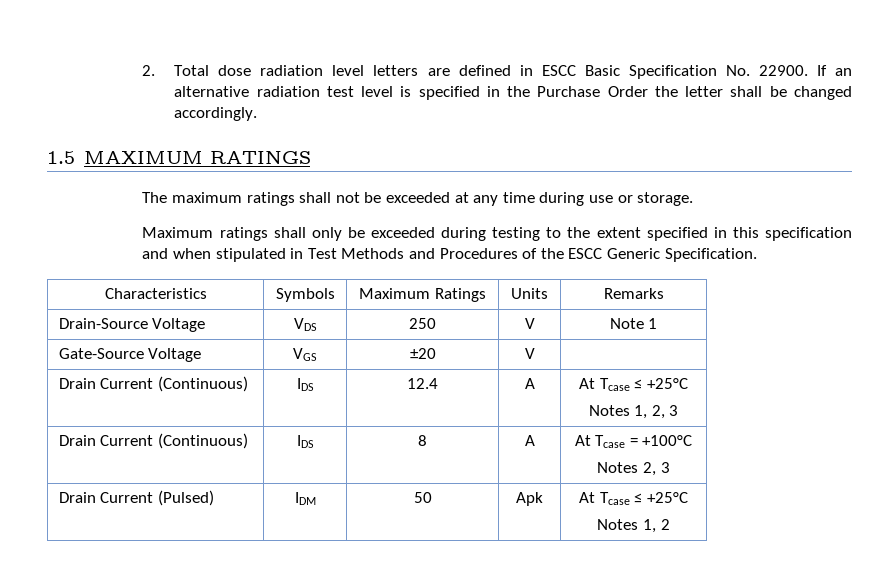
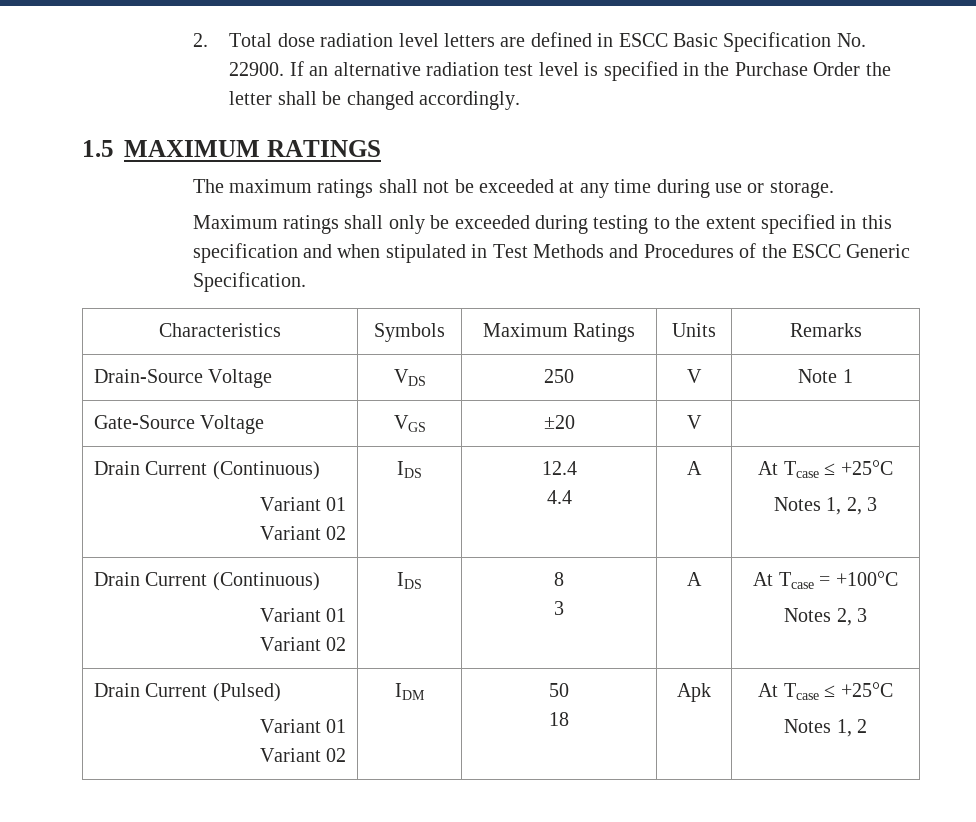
(248, 384) none -> [259,497,347,511] [259,526,347,540] // Variant 01 // Variant 02
(438, 383) none -> [546,490,572,504] // 4.4
(248, 441) none -> [259,608,347,622] [259,637,347,651] // Variant 01 // Variant 02
(427, 440) none -> [554,601,564,615] // 3
(214, 498) none -> [259,719,347,733] [259,748,347,762] // Variant 01 // Variant 02
(432, 497) none -> [549,712,569,726] // 18

